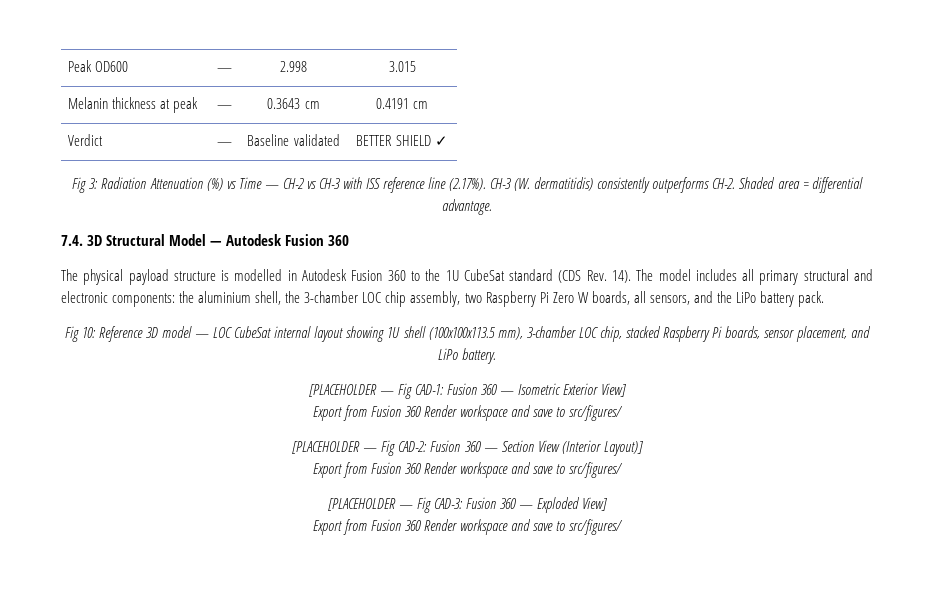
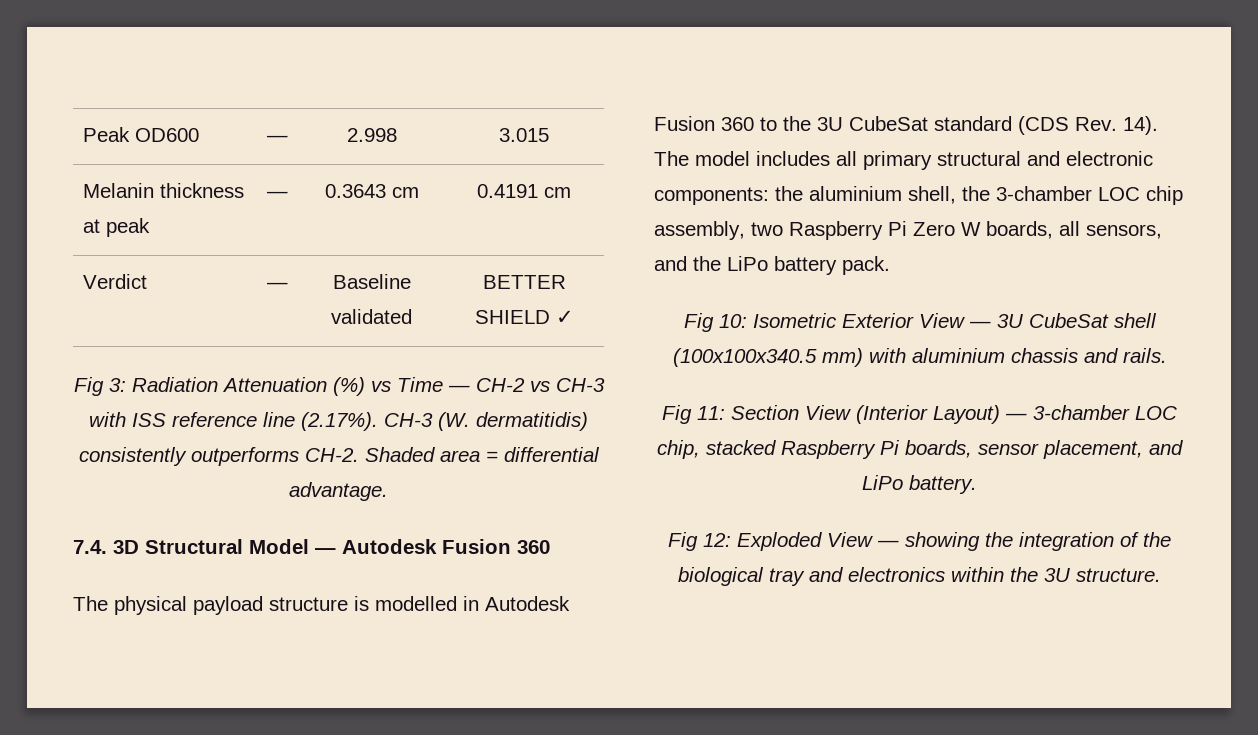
[445,270,459,281] 1U -> [817,117,843,131] 3U
[99,326,523,342] Reference 3D model — LOC CubeSat internal layout showing 1U shell (100x100x113.5 mm), -> [752,313,1157,328] [672,348,1167,367] [662,405,1027,424] Isometric Exterior View — 3U CubeSat shell (100x100x340.5 mm) with aluminium chassis and rails. // Fig 11: Section View (Interior Layout) —
[308,383,627,399] [312,405,624,421] [292,440,643,456] [312,462,624,478] [327,497,608,513] [312,519,624,535] [PLACEHOLDER — Fig CAD-1: Fusion 360 — Isometric Exterior View] // Export from Fusion 360 Render workspace and save to src/figures/ // [PLACEHOLDER — Fig CAD-2: Fusion 360 — Section View (Interior Layout)] // Export from Fusion 360 Render workspace and save to src/figures/ // [PLACEHOLDER — Fig CAD-3: Fusion 360 — Exploded View] // Export from Fusion 360 Render workspace and save to src/figures/ -> [668,532,1171,551] [678,567,1161,586] Fig 12: Exploded View — showing the integration of the biological tray and electronics within the 3U structure.

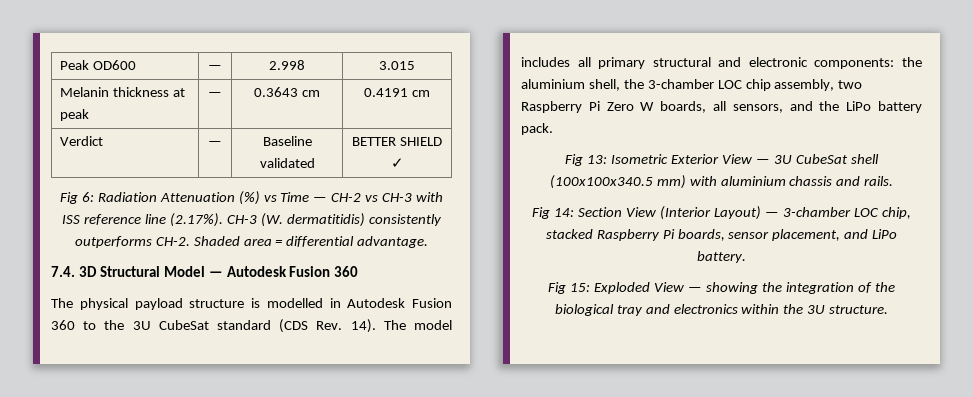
[108,378,126,392] 3: -> [81,192,94,202] 6:
[718,314,747,328] 10: -> [587,155,608,164] 13:
[697,406,725,420] 11: -> [554,208,575,217] 14:
[703,533,731,547] 12: -> [570,283,591,292] 15:

